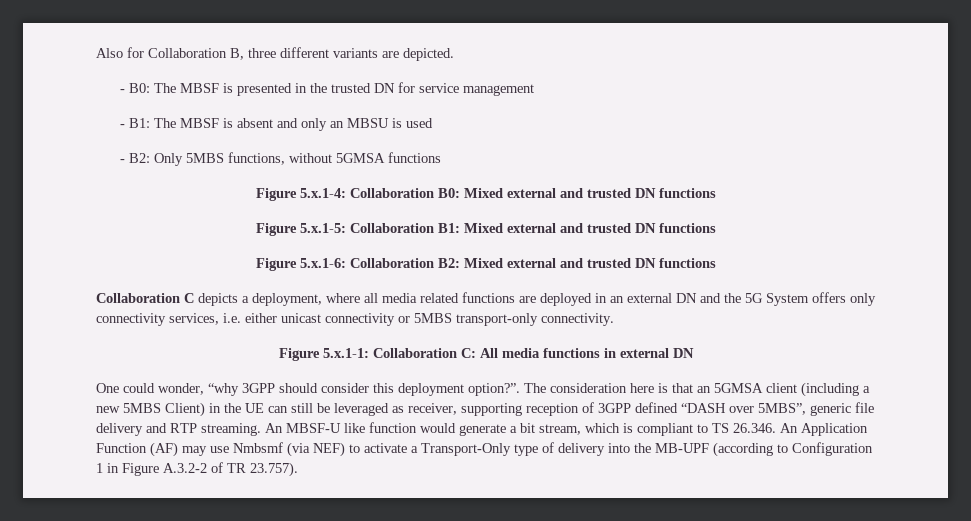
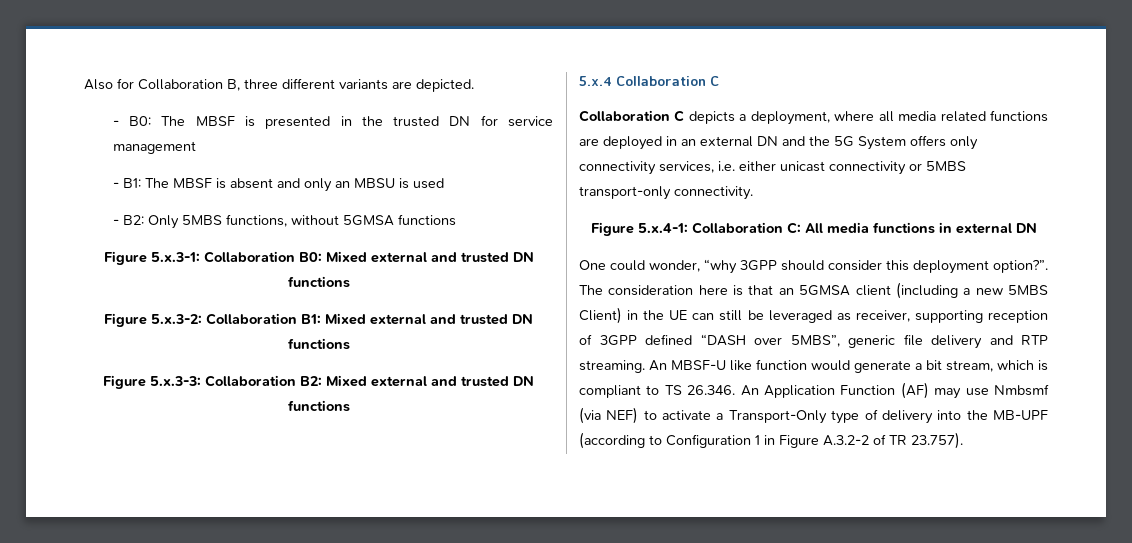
[299,188,346,198] 5.x.1-4: -> [150,252,200,262] 5.x.3-1:
[299,223,346,233] 5.x.1-5: -> [151,314,202,324] 5.x.3-2:
[299,258,346,268] 5.x.1-6: -> [150,376,201,386] 5.x.3-3:
(716, 263) none -> [579,76,719,86] // 5.x.4 Collaboration C
[322,348,369,358] 5.x.1-1: -> [637,223,688,233] 5.x.4-1:

